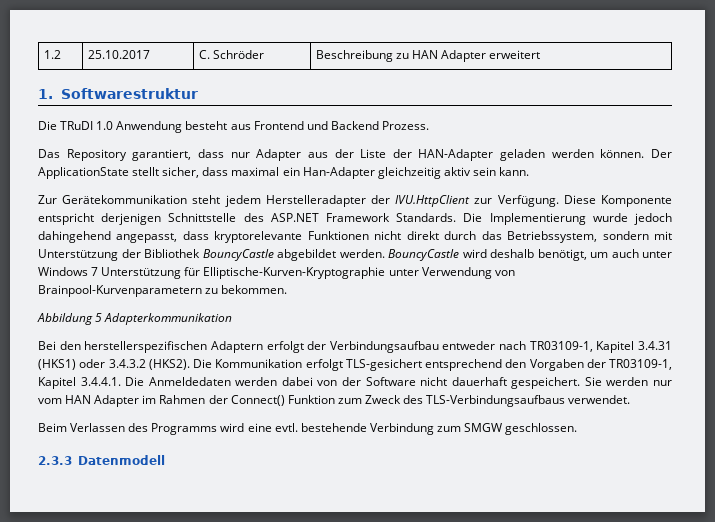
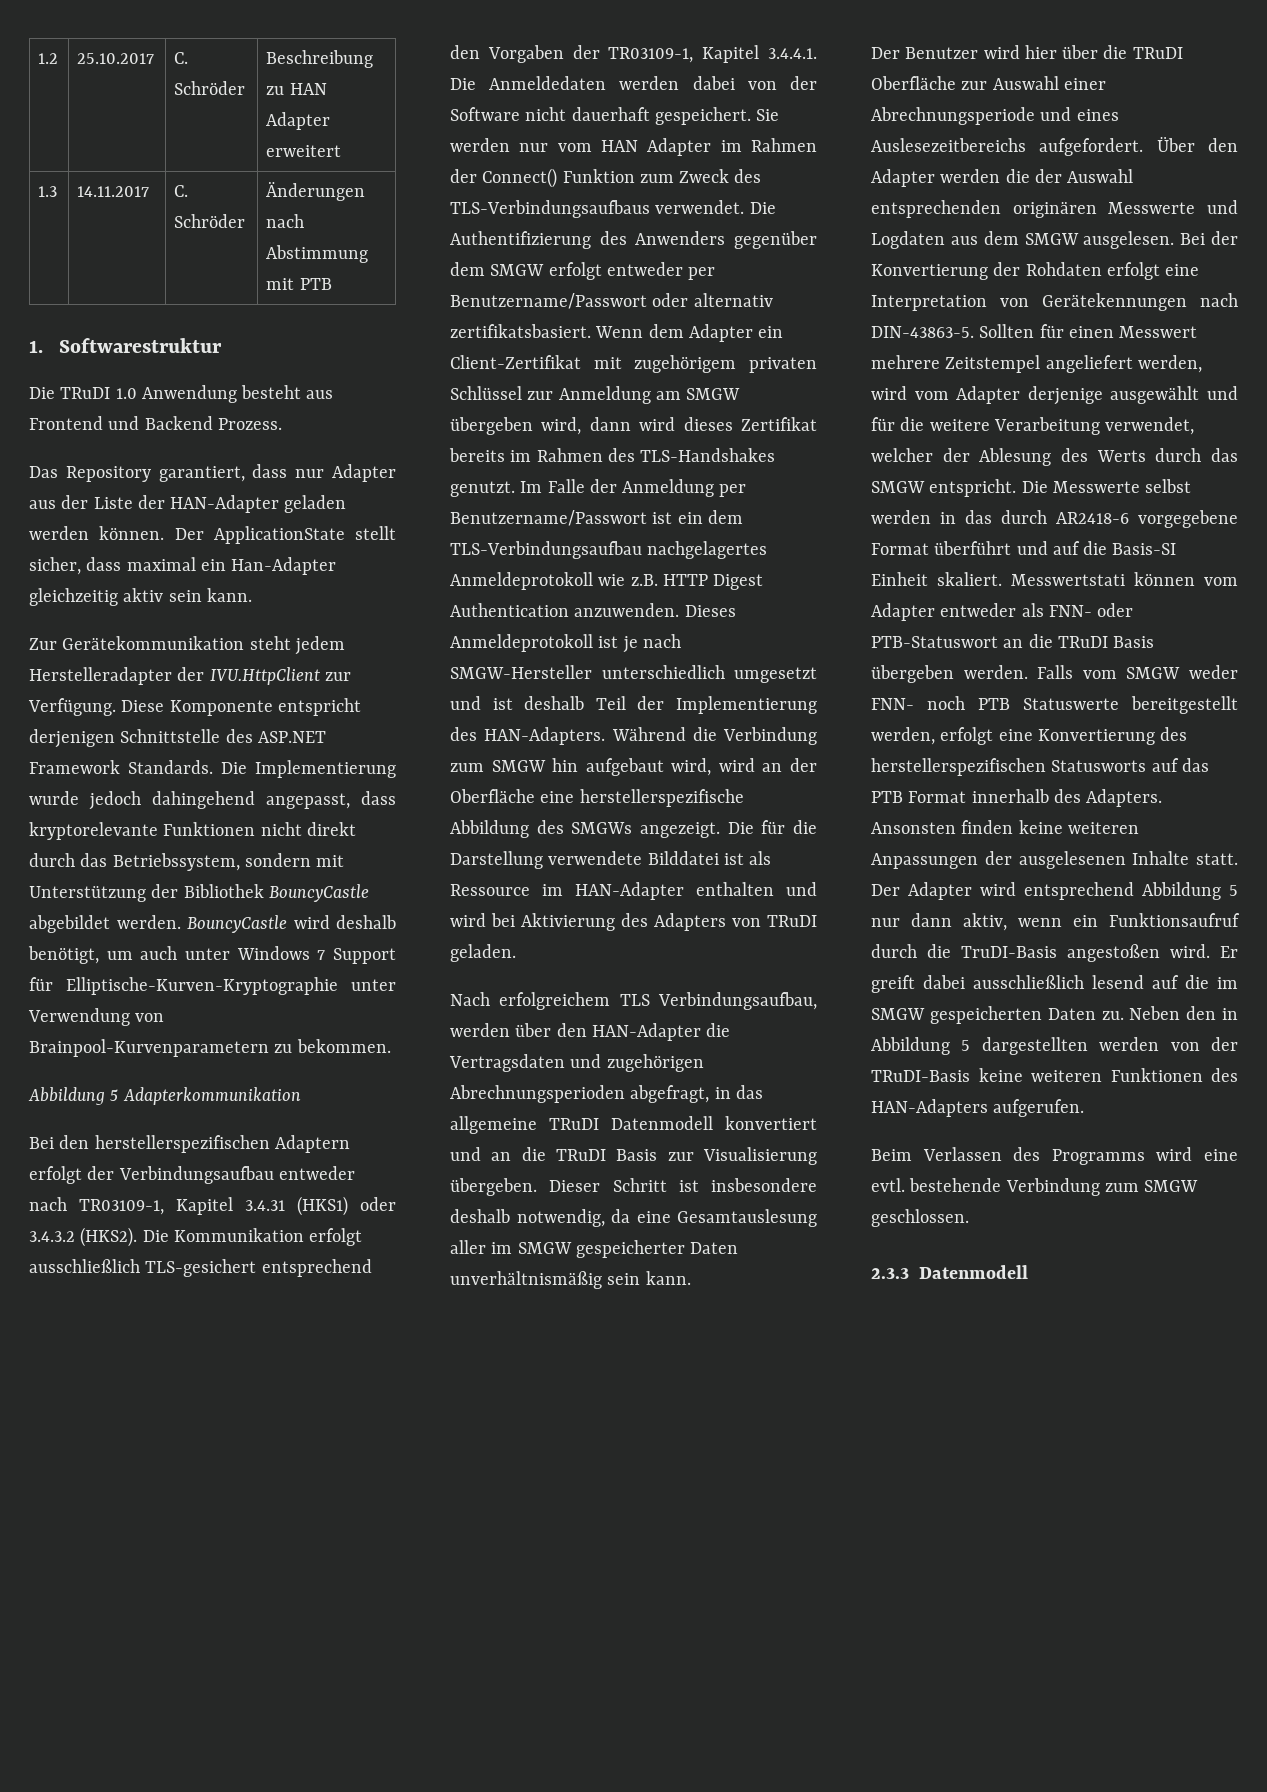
(541, 54) none -> [38,186,58,197] [77,186,150,197] [174,185,189,197] [174,214,246,228] [266,181,366,201] [266,214,305,228] [266,245,369,263] [266,278,332,290] // 1.3 | 14.11.2017 | C. Schröder | Änderungen nach Abstimmung mit PTB
[101,267,182,279] Unterstützung -> [333,948,396,964] Support
(343, 365) none -> [29,1259,140,1273] ausschließlich
(631, 399) none -> [749,202,776,214] [450,231,817,249] [450,262,716,280] [450,293,773,309] [450,324,784,342] [450,355,817,373] [450,386,741,404] [450,417,817,435] [449,448,776,462] [450,479,747,497] [450,510,743,526] [450,541,768,559] [450,572,764,590] [450,603,736,617] [450,634,681,653] [450,665,817,683] [450,696,817,714] [450,727,817,745] [450,758,817,776] [450,789,744,807] [450,820,817,838] [450,851,772,869] [450,882,817,900] [450,913,817,931] [450,944,516,962] [450,992,817,1010] [450,1023,731,1041] [449,1054,704,1072] [450,1085,763,1103] [450,1116,817,1134] [450,1147,817,1165] [450,1178,817,1196] [450,1209,817,1227] [450,1240,739,1258] [450,1271,691,1289] [871,45,1183,59] [871,76,1106,90] [871,107,1119,125] [871,136,1238,156] [871,169,1134,187] [871,200,1238,218] [871,231,1238,249] [871,262,1200,280] [871,293,1238,311] [871,324,1198,338] [871,355,1202,373] [871,386,1238,405] [871,417,1195,435] [871,448,1238,466] [871,479,1192,497] [871,510,1238,528] [871,541,1177,555] [871,572,1238,586] [871,603,1134,621] [871,634,1155,648] [871,665,1238,683] [871,696,1238,714] [871,727,1188,745] [871,758,1209,776] [871,789,1163,807] [871,820,1139,834] [871,851,1238,869] [871,882,1238,900] [871,913,1240,931] [871,944,1238,962] [871,975,1238,993] [871,1006,1238,1024] [871,1037,1238,1055] [871,1068,1238,1082] [871,1099,1085,1117] Die Authentifizierung des Anwenders gegenüber dem SMGW erfolgt entweder per Benutzername/Passwort oder alternativ zertifikatsbasiert. Wenn dem Adapter ein Client-Zertifikat mit zugehörigem privaten Schlüssel zur Anmeldung am SMGW übergeben wird, dann wird dieses Zertifikat bereits im Rahmen des TLS-Handshakes genutzt. Im Falle der Anmeldung per Benutzername/Passwort ist ein dem TLS-Verbindungsaufbau nachgelagertes Anmeldeprotokoll wie z.B. HTTP Digest Authentication anzuwenden. Dieses Anmeldeprotokoll ist je nach SMGW-Hersteller unterschiedlich umgesetzt und ist deshalb Teil der Implementierung des HAN-Adapters. Während die Verbindung zum SMGW hin aufgebaut wird, wird an der Oberfläche eine herstellerspezifische Abbildung des SMGWs angezeigt. Die für die Darstellung verwendete Bilddatei ist als Ressource im HAN-Adapter enthalten und wird bei Aktivierung des Adapters von TRuDI geladen. // Nach erfolgreichem TLS Verbindungsaufbau, werden über den HAN-Adapter die Vertragsdaten und zugehörigen Abrechnungsperioden abgefragt, in das allgemeine TRuDI Datenmodell konvertiert und an die TRuDI Basis zur Visualisierung übergeben. Dieser Schritt ist insbesondere deshalb notwendig, da eine Gesamtauslesung aller im SMGW gespeicherter Daten unverhältnismäßig sein kann. // Der Benutzer wird hier über die TRuDI Oberfläche zur Auswahl einer Abrechnungsperiode und eines Auslesezeitbereichs aufgefordert. Über den Adapter werden die der Auswahl entsprechenden originären Messwerte und Logdaten aus dem SMGW ausgelesen. Bei der Konvertierung der Rohdaten erfolgt eine Interpretation von Gerätekennungen nach DIN-43863-5. Sollten für einen Messwert mehrere Zeitstempel angeliefert werden, wird vom Adapter derjenige ausgewählt und für die weitere Verarbeitung verwendet, welcher der Ablesung des Werts durch das SMGW entspricht. Die Messwerte selbst werden in das durch AR2418-6 vorgegebene Format überführt und auf die Basis-SI Einheit skaliert. Messwertstati können vom Adapter entweder als FNN- oder PTB-Statuswort an die TRuDI Basis übergeben werden. Falls vom SMGW weder FNN- noch PTB Statuswerte bereitgestellt werden, erfolgt eine Konvertierung des herstellerspezifischen Statusworts auf das PTB Format innerhalb des Adapters. Ansonsten finden keine weiteren Anpassungen der ausgelesenen Inhalte statt. Der Adapter wird entsprechend Abbildung 5 nur dann aktiv, wenn ein Funktionsaufruf durch die TruDI-Basis angestoßen wird. Er greift dabei ausschließlich lesend auf die im SMGW gespeicherten Daten zu. Neben den in Abbildung 5 dargestellten werden von der TRuDI-Basis keine weiteren Funktionen des HAN-Adapters aufgerufen.

